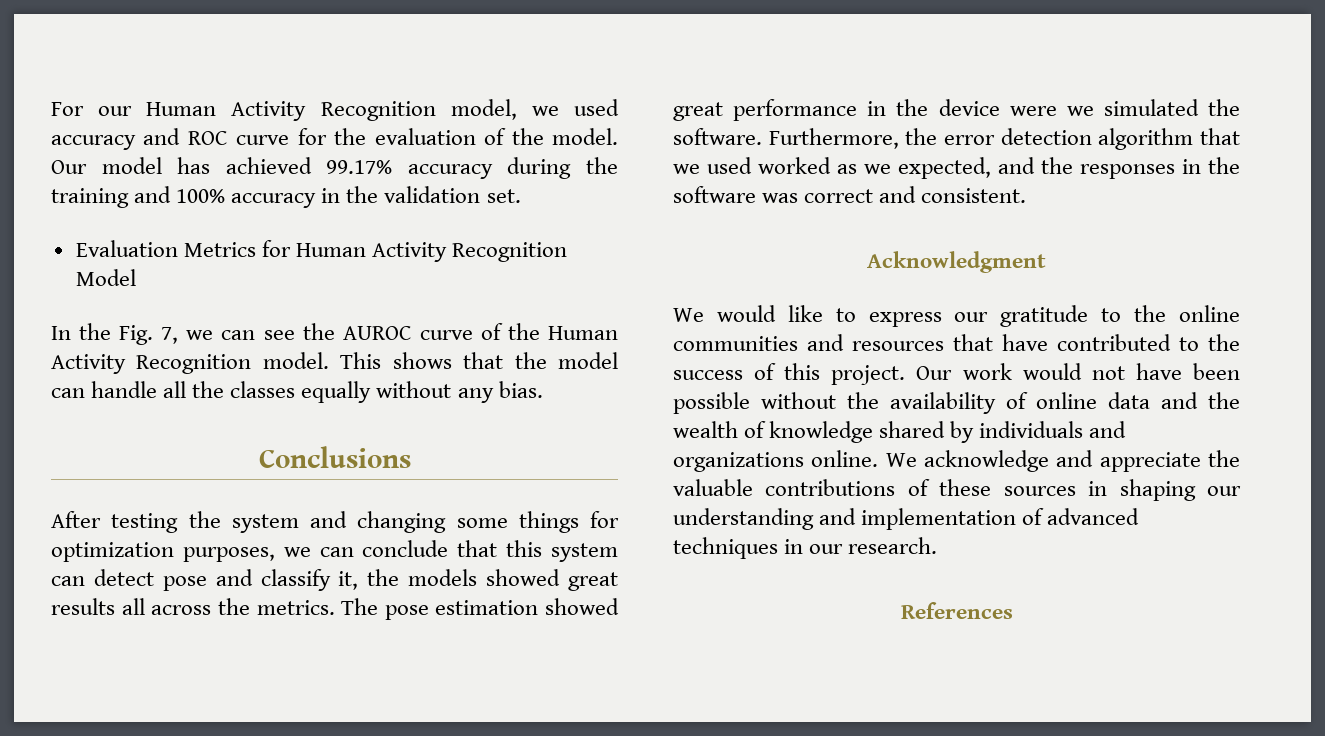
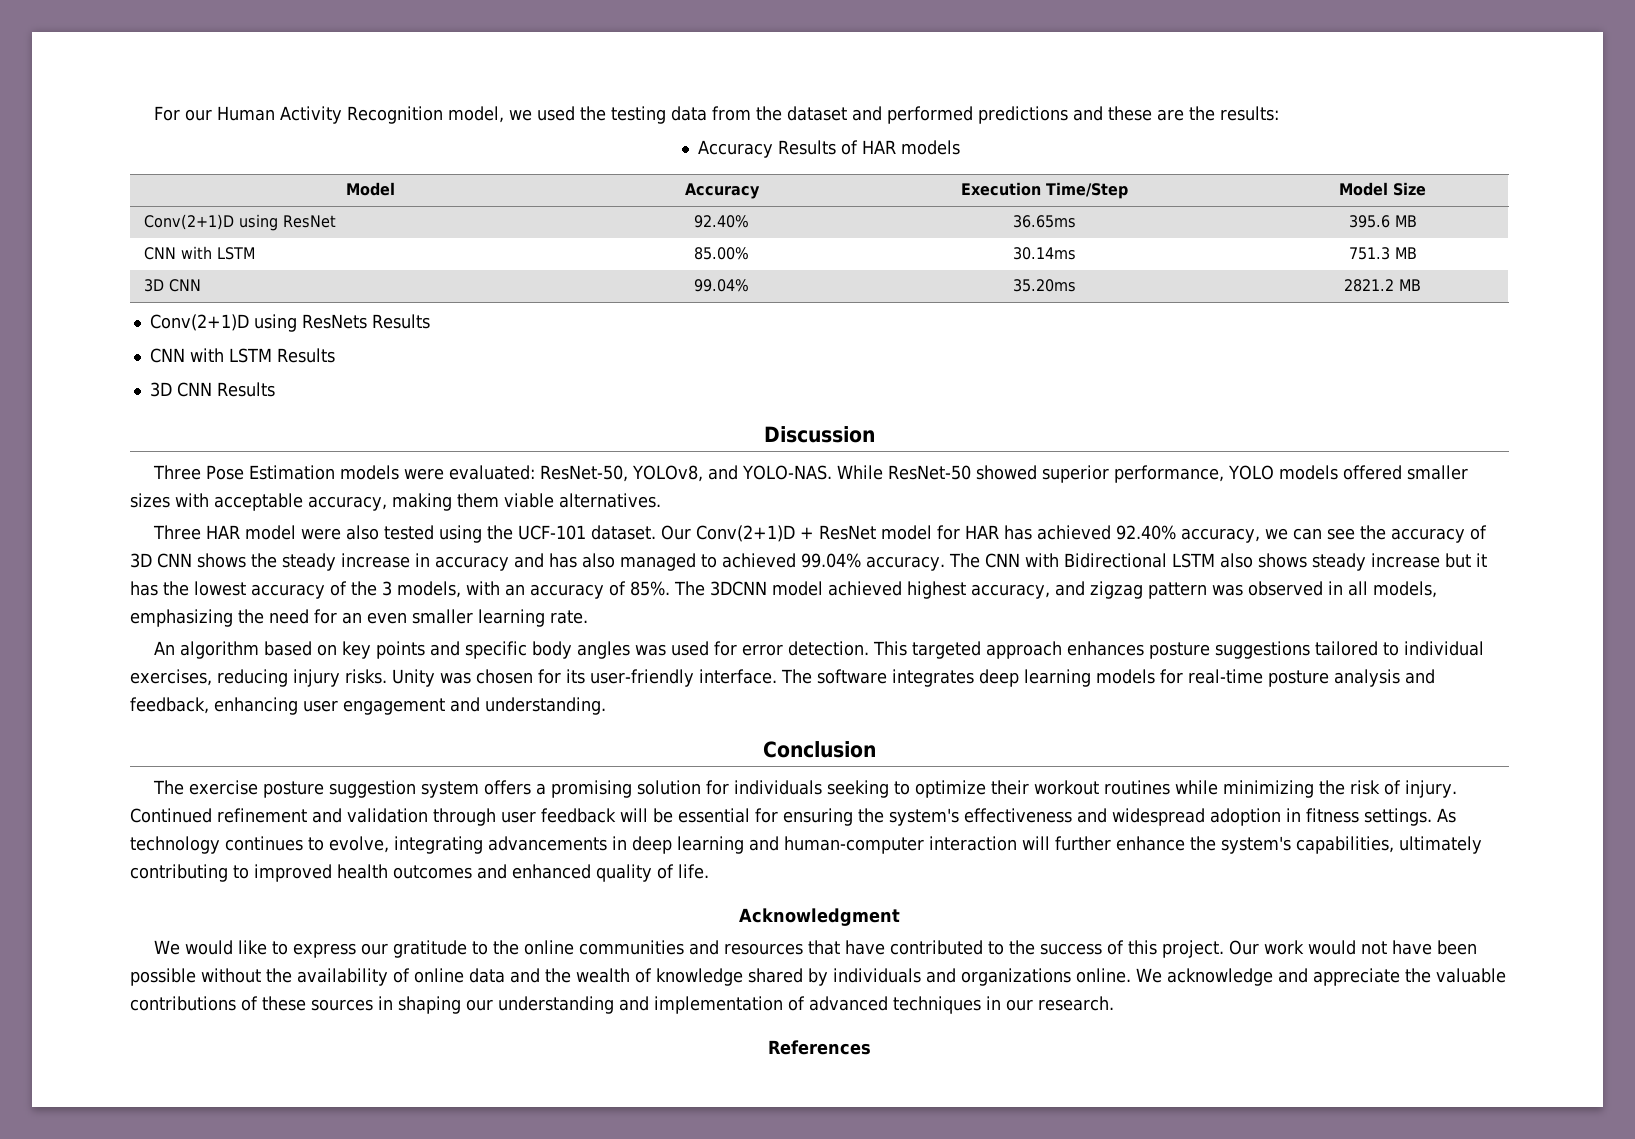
[51,128,618,150] [51,157,618,179] [51,186,521,208] [75,240,568,262] [75,269,136,286] [51,323,618,345] [51,352,619,374] [51,381,543,403] [258,446,411,468] [51,511,619,533] [51,540,619,562] [51,569,618,591] [51,598,619,620] [673,99,1240,121] [673,128,1240,150] [673,157,1240,179] [673,186,1027,203] accuracy and ROC curve for the evaluation of the model. Our model has achieved 99.17% accuracy during the training and 100% accuracy in the validation set. // Evaluation Metrics for Human Activity Recognition Model // In the Fig. 7, we can see the AUROC curve of the Human Activity Recognition model. This shows that the model can handle all the classes equally without any bias. // Conclusions // After testing the system and changing some things for optimization purposes, we can conclude that this system can detect pose and classify it, the models showed great results all across the metrics. The pose estimation showed great performance in the device were we simulated the software. Furthermore, the error detection algorithm that we used worked as we expected, and the responses in the software was correct and consistent. -> [580,106,1280,124] [698,140,961,158] [346,182,395,196] [684,183,760,199] [961,182,1128,199] [1339,182,1426,196] [143,214,336,231] [694,215,749,228] [1013,215,1076,228] [1348,215,1417,228] [143,246,255,260] [694,247,749,260] [1013,247,1076,260] [1348,247,1417,260] [143,279,201,292] [694,279,749,292] [1013,279,1076,292] [1344,279,1421,292] [149,314,430,332] [149,348,335,363] [149,382,275,397] [764,426,875,443] [153,465,1469,483] [130,493,661,511] [153,525,1488,543] [130,553,1487,571] [130,581,1437,599] [130,609,588,627] [154,641,1485,659] [130,669,1435,687] [130,697,606,715] [763,741,876,758] [153,780,1458,798] [130,808,1456,826] [130,836,1482,854] [130,864,709,882] the testing data from the dataset and performed predictions and these are the results: // Accuracy Results of HAR models // Model | Accuracy | Execution Time/Step | Model Size // Conv(2+1)D using ResNet | 92.40% | 36.65ms | 395.6 MB // CNN with LSTM | 85.00% | 30.14ms | 751.3 MB // 3D CNN | 99.04% | 35.20ms | 2821.2 MB // Conv(2+1)D using ResNets Results // CNN with LSTM Results // 3D CNN Results // Discussion // Three Pose Estimation models were evaluated: ResNet-50, YOLOv8, and YOLO-NAS. While ResNet-50 showed superior performance, YOLO models offered smaller sizes with acceptable accuracy, making them viable alternatives. // Three HAR model were also tested using the UCF-101 dataset. Our Conv(2+1)D + ResNet model for HAR has achieved 92.40% accuracy, we can see the accuracy of 3D CNN shows the steady increase in accuracy and has also managed to achieved 99.04% accuracy. The CNN with Bidirectional LSTM also shows steady increase but it has the lowest accuracy of the 3 models, with an accuracy of 85%. The 3DCNN model achieved highest accuracy, and zigzag pattern was observed in all models, emphasizing the need for an even smaller learning rate. // An algorithm based on key points and specific body angles was used for error detection. This targeted approach enhances posture suggestions tailored to individual exercises, reducing injury risks. Unity was chosen for its user-friendly interface. The software integrates deep learning models for real-time posture analysis and feedback, enhancing user engagement and understanding. // Conclusion // The exercise posture suggestion system offers a promising solution for individuals seeking to optimize their workout routines while minimizing the risk of injury. Continued refinement and validation through user feedback will be essential for ensuring the system's effectiveness and widespread adoption in fitness settings. As technology continues to evolve, integrating advancements in deep learning and human-computer interaction will further enhance the system's capabilities, ultimately contributing to improved health outcomes and enhanced quality of life.

